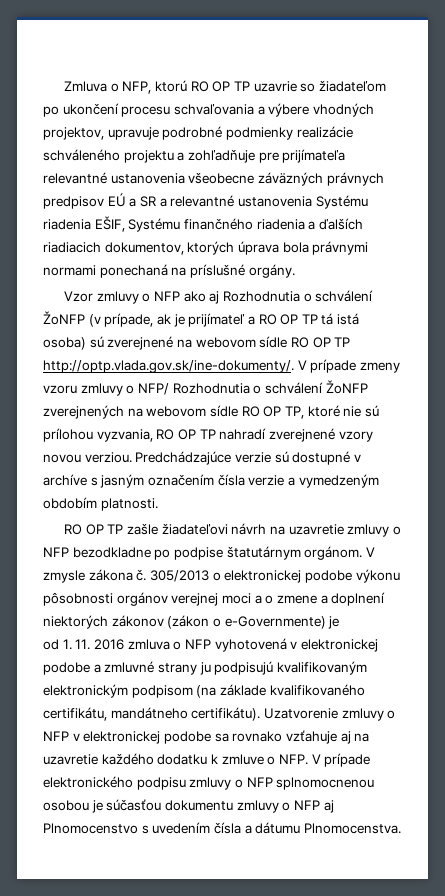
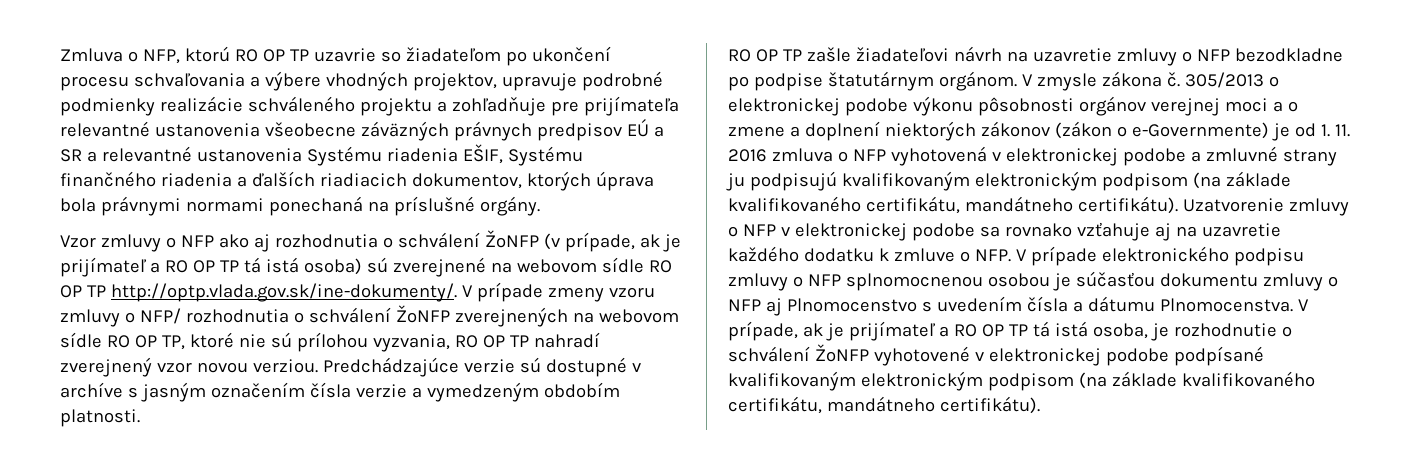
[222,291,300,302] Rozhodnutia -> [274,234,378,248] rozhodnutia
[172,383,250,394] Rozhodnutia -> [185,309,289,323] rozhodnutia
[268,428,373,442] zverejnené vzory -> [60,357,192,377] zverejnený vzor
(340, 622) // -> (1290, 132) none
(401, 828) none -> [1297,299,1309,311] [728,321,1292,341] [728,344,1264,366] [728,371,1315,391] [728,396,1040,414] V prípade, ak je prijímateľ a RO OP TP tá istá osoba, je rozhodnutie o schválení ŽoNFP vyhotovené v elektronickej podobe podpísané kvalifikovaným elektronickým podpisom (na základe kvalifikovaného certifikátu, mandátneho certifikátu).

